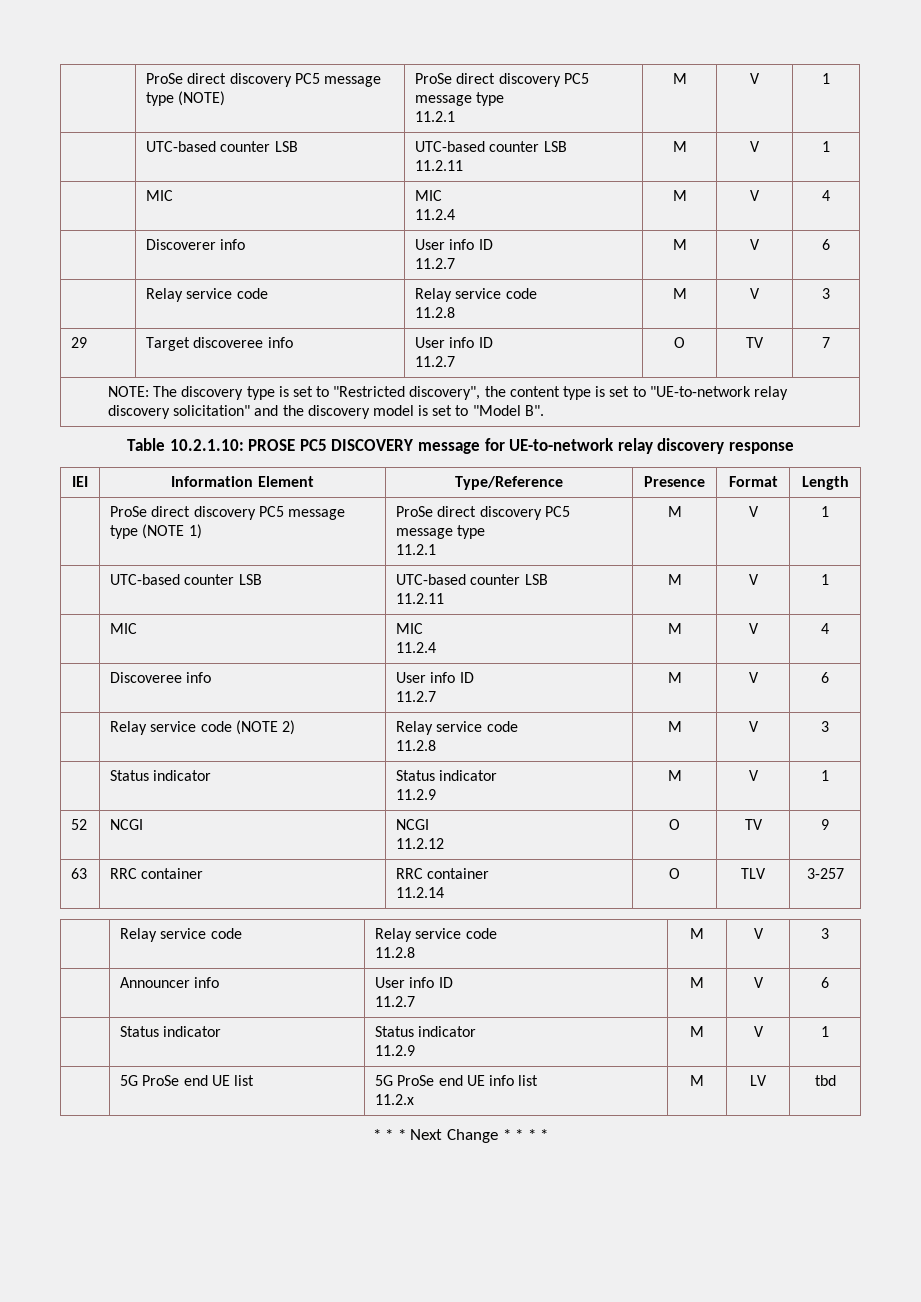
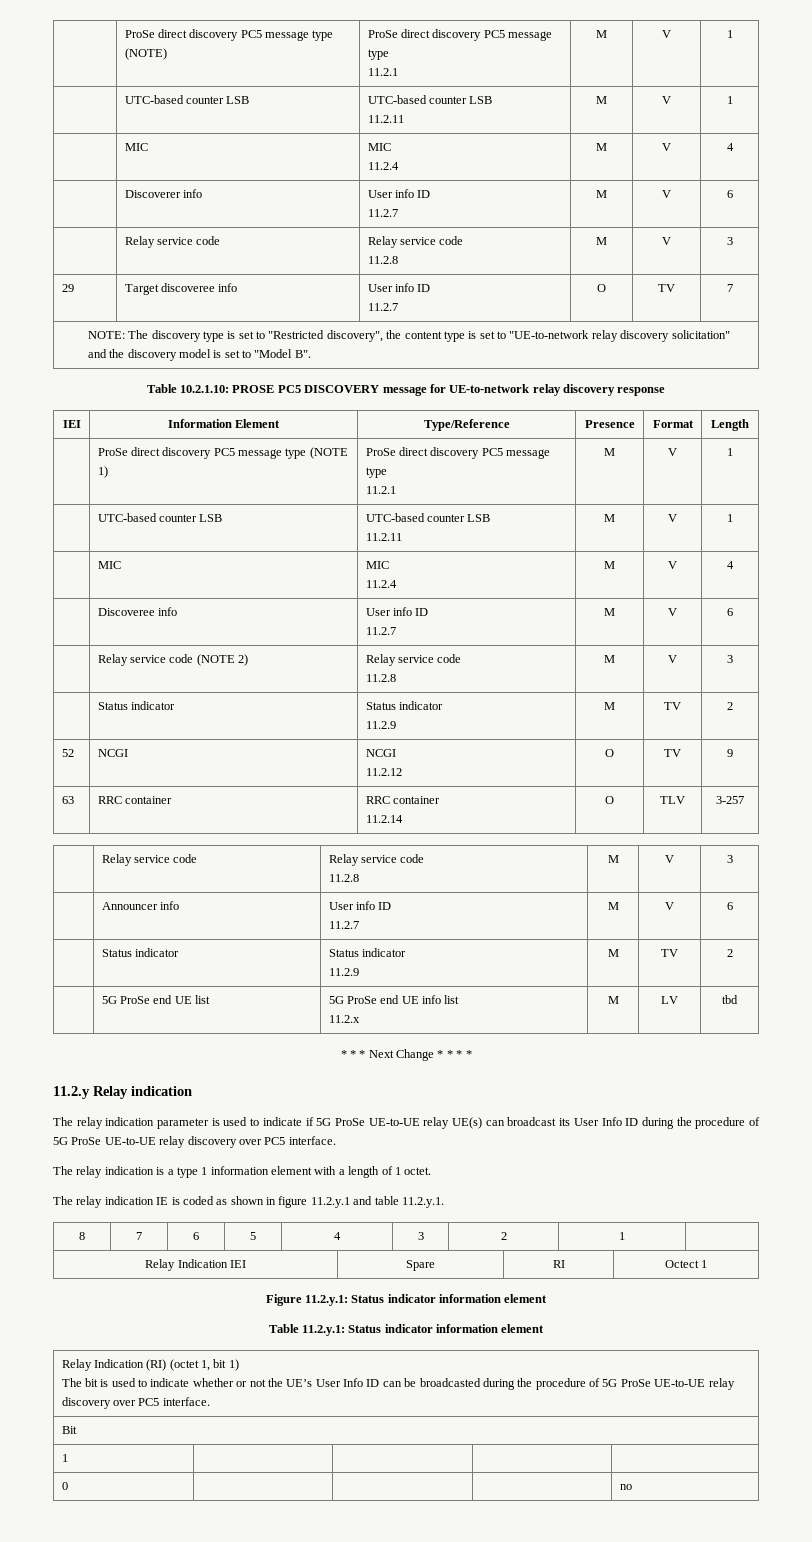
[748,770,759,781] [821,770,829,781] V | 1 -> [664,702,681,710] [727,702,733,710] TV | 2
[753,1026,764,1037] [821,1026,829,1037] V | 1 -> [661,949,678,957] [726,949,733,957] TV | 2
(549, 1134) none -> [53,1086,192,1099] [53,1117,760,1129] [53,1136,336,1148] [53,1166,432,1178] [53,1196,444,1208] [79,1232,85,1240] [136,1232,142,1240] [193,1232,199,1240] [250,1232,256,1240] [334,1232,341,1240] [417,1232,424,1240] [500,1232,507,1240] [619,1232,625,1240] [145,1259,246,1271] [406,1260,435,1271] [552,1260,565,1268] [664,1260,708,1268] [265,1294,548,1306] [268,1324,545,1336] [61,1359,239,1371] [61,1378,735,1390] [61,1397,210,1409] [61,1426,77,1434] [61,1454,68,1462] [61,1482,68,1490] [619,1484,632,1490] // 11.2.y Relay indication // The relay indication parameter is used to indicate if 5G ProSe UE-to-UE relay UE(s) can broadcast its User Info ID during the procedure of 5G ProSe UE-to-UE relay discovery over PC5 interface. // The relay indication is a type 1 information element with a length of 1 octet. // The relay indication IE is coded as shown in figure 11.2.y.1 and table 11.2.y.1. // 8 | 7 | 6 | 5 | 4 | 3 | 2 | 1 | // Relay Indication IEI | Spare | RI | Octect 1 // Figure 11.2.y.1: Status indicator information element // Table 11.2.y.1: Status indicator information element // Relay Indication (RI) (octet 1, bit 1) // The bit is used to indicate whether or not the UE’s User Info ID can be broadcasted during the procedure of 5G ProSe UE-to-UE relay discovery over PC5 interface. // Bit // 1 | | | | // 0 | | | | no

